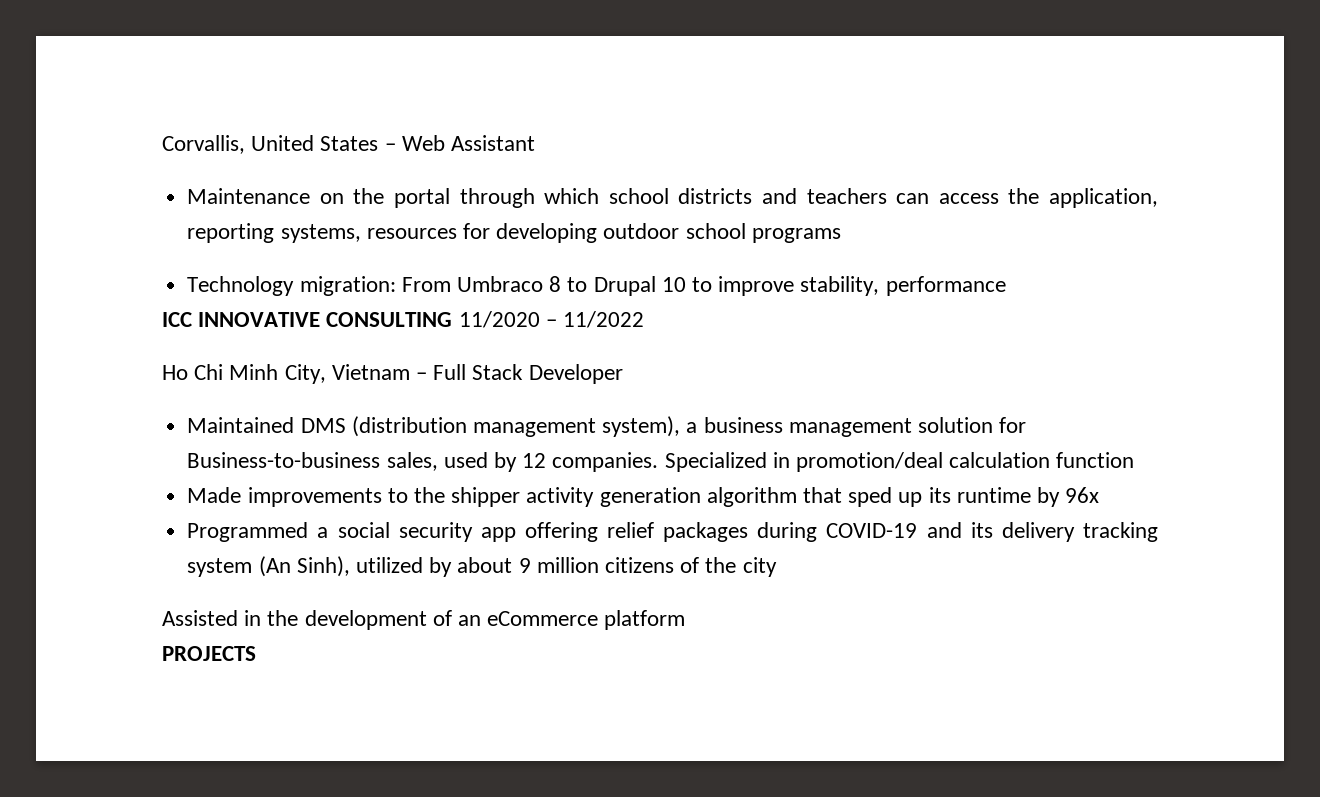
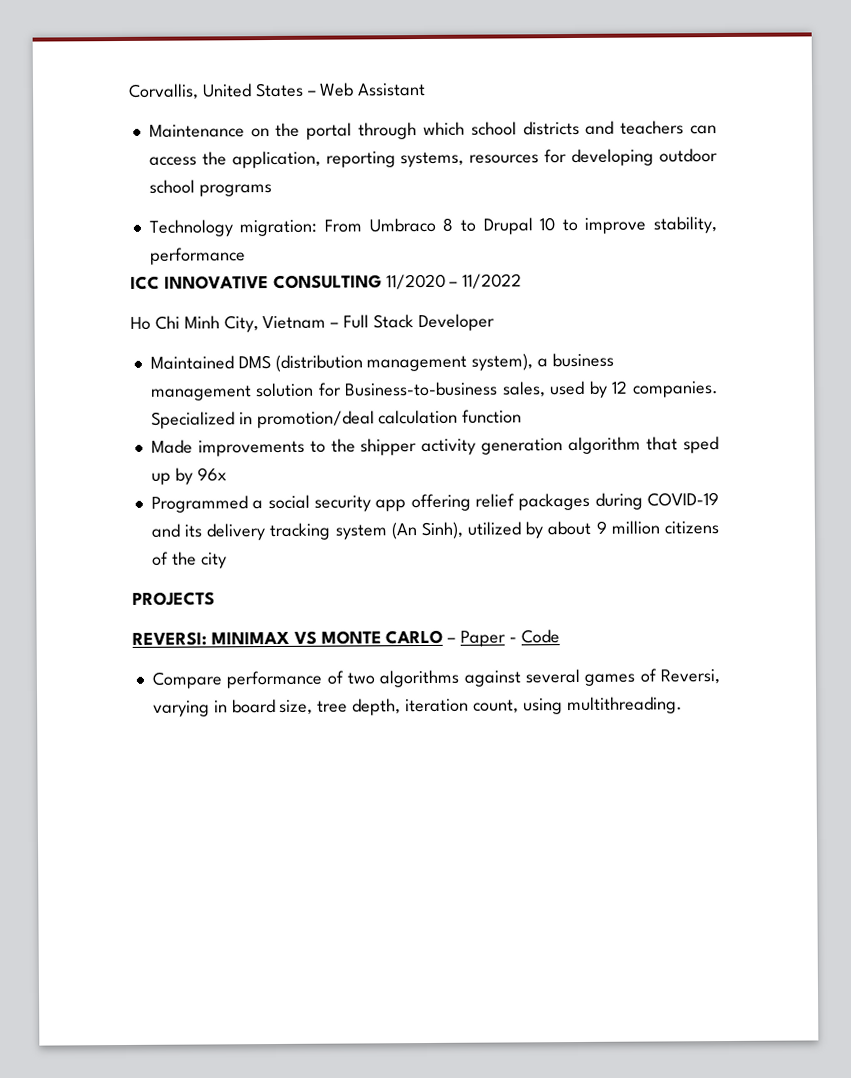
[928,487,1031,503] its runtime -> (171, 478) none
[162,610,686,630] [162,646,256,661] Assisted in the development of an eCommerce platform // PROJECTS -> [132,591,215,606] [132,629,560,647] [151,668,720,689] [152,696,683,717] PROJECTS // REVERSI: MINIMAX VS MONTE CARLO – Paper - Code // Compare performance of two algorithms against several games of Reversi, varying in board size, tree depth, iteration count, using multithreading.

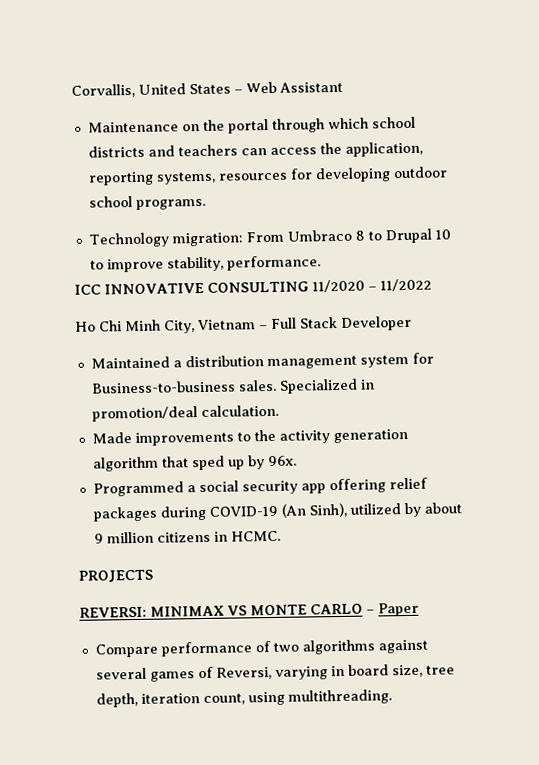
[198,184,272,197] programs -> [135,198,206,210] programs.
[149,247,246,265] performance -> [226,255,321,271] performance.
[237,352,614,372] [149,380,720,401] DMS (distribution management system), a business management solution for Business-to-business sales, used by 12 companies. -> [172,352,434,370] [90,379,277,394] a distribution management system for Business-to-business sales.
[378,409,523,425] calculation function -> [200,404,279,418] calculation.
[360,438,418,456] shipper -> (276, 435) none
[196,467,227,482] 96x -> [267,455,297,467] 96x.
[150,522,388,541] and its delivery tracking system -> (278, 511) none
[151,551,227,569] of the city -> [213,530,281,542] in HCMC.
[509,629,560,644] - Code -> (419, 609) none

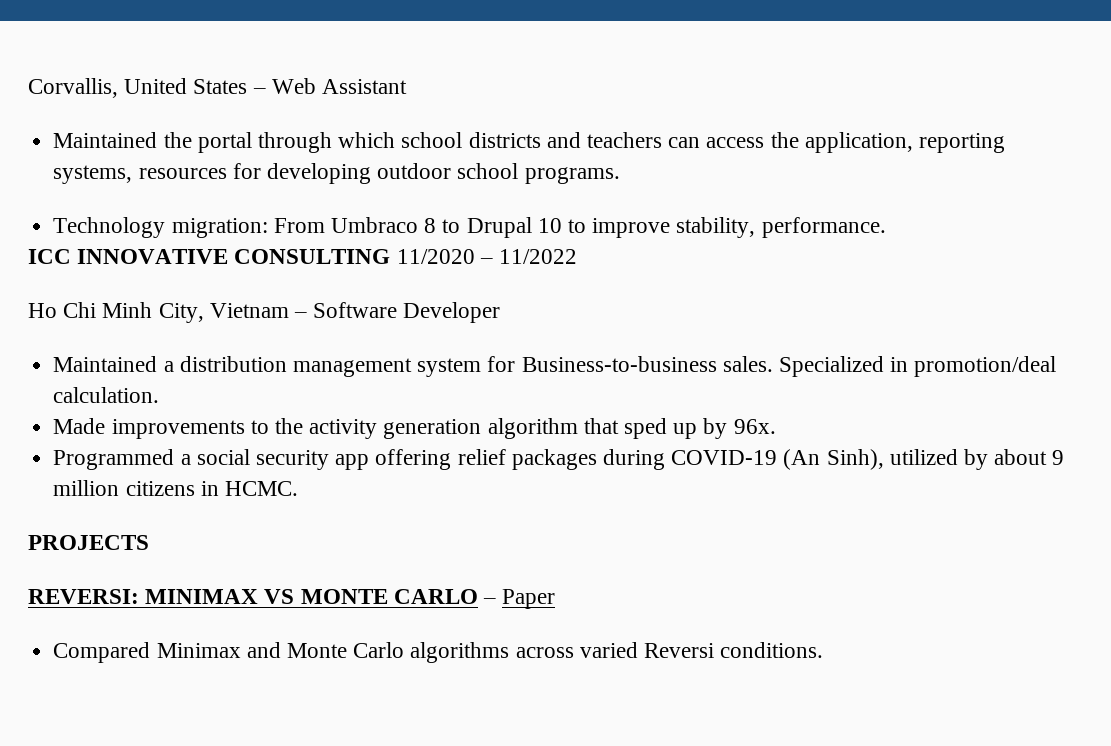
[87,121,200,133] Maintenance on -> [53,132,158,148] Maintained
[271,317,338,329] Full Stack -> [313,302,398,318] Software
[94,639,428,658] [95,664,455,682] [95,689,392,708] Compare performance of two algorithms against several games of Reversi, varying in board size, tree depth, iteration count, using multithreading. -> [53,642,824,663] Compared Minimax and Monte Carlo algorithms across varied Reversi conditions.

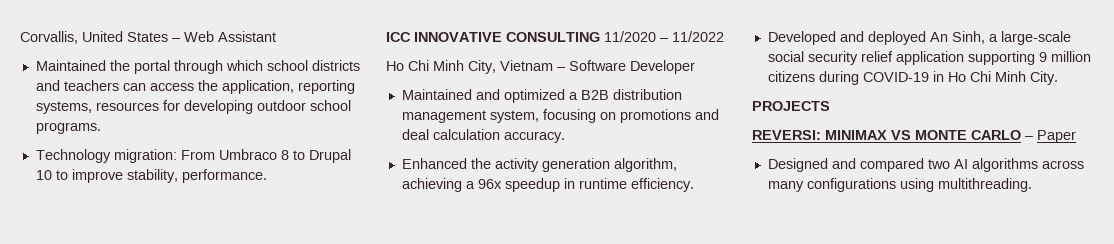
[163,356,1057,377] [53,387,160,403] [53,418,776,439] [53,449,1065,470] [53,480,298,496] a distribution management system for Business-to-business sales. Specialized in promotion/deal calculation. // Made improvements to the activity generation algorithm that sped up by 96x. // Programmed a social security app offering relief packages during COVID-19 (An Sinh), utilized by about 9 million citizens in HCMC. -> [475,89,682,103] [401,109,719,123] [401,129,565,143] [401,158,677,172] [401,178,694,192] [767,31,1071,45] [767,51,1091,65] [767,71,1058,85] and optimized a B2B distribution management system, focusing on promotions and deal calculation accuracy. // Enhanced the activity generation algorithm, achieving a 96x speedup in runtime efficiency. // Developed and deployed An Sinh, a large-scale social security relief application supporting 9 million citizens during COVID-19 in Ho Chi Minh City.
[53,642,824,663] Compared Minimax and Monte Carlo algorithms across varied Reversi conditions. -> [767,158,1084,172] [767,178,1032,192] Designed and compared two AI algorithms across many configurations using multithreading.

